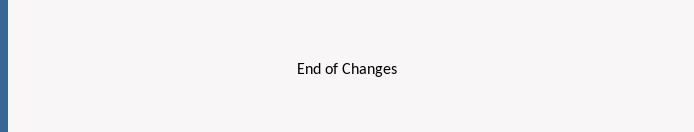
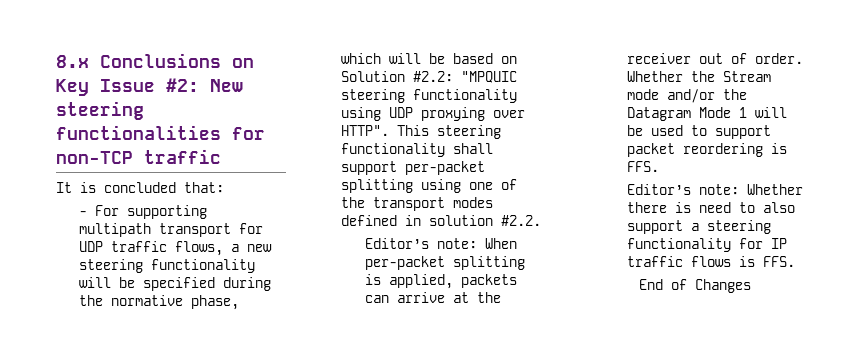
(296, 68) none -> [56,53,254,68] [56,78,243,96] [56,101,144,120] [56,125,265,140] [56,149,221,164] [56,182,224,193] [79,205,208,219] [79,223,264,237] [79,241,273,256] [79,259,256,273] [79,277,272,291] [79,295,240,310] [341,53,518,64] [341,71,518,83] [341,89,518,103] [341,107,526,121] [341,125,502,139] [341,143,494,157] [341,161,486,175] [341,179,518,193] [341,197,494,211] [341,215,542,226] [364,238,517,249] [364,256,525,270] [364,274,517,289] [364,292,501,303] [626,53,803,64] [626,71,771,82] [626,89,747,103] [626,107,787,121] [626,125,771,139] [626,143,787,157] [626,161,659,172] [626,184,803,195] [626,202,795,213] [626,220,771,234] [626,238,787,252] [626,256,795,267] 8.x Conclusions on Key Issue #2: New steering functionalities for non-TCP traffic // It is concluded that: // - For supporting multipath transport for UDP traffic flows, a new steering functionality will be specified during the normative phase, which will be based on Solution #2.2: "MPQUIC steering functionality using UDP proxying over HTTP". This steering functionality shall support per-packet splitting using one of the transport modes defined in solution #2.2. // Editor’s note: When per-packet splitting is applied, packets can arrive at the receiver out of order. Whether the Stream mode and/or the Datagram Mode 1 will be used to support packet reordering is FFS. // Editor’s note: Whether there is need to also support a steering functionality for IP traffic flows is FFS. //

